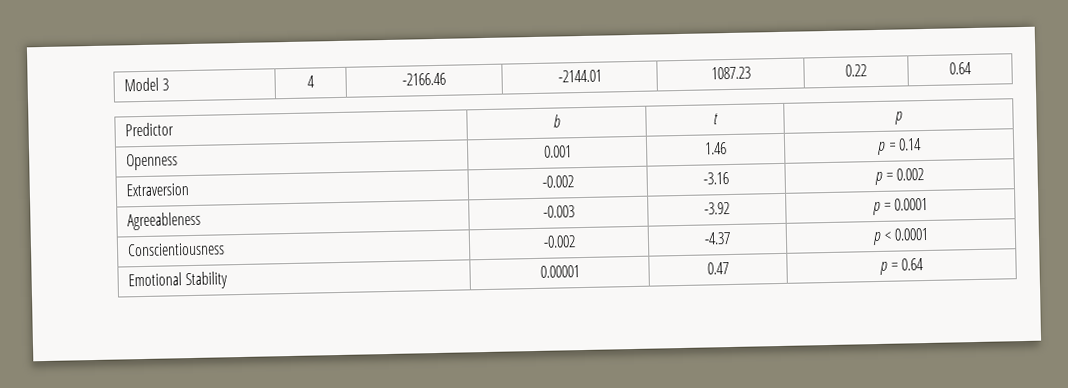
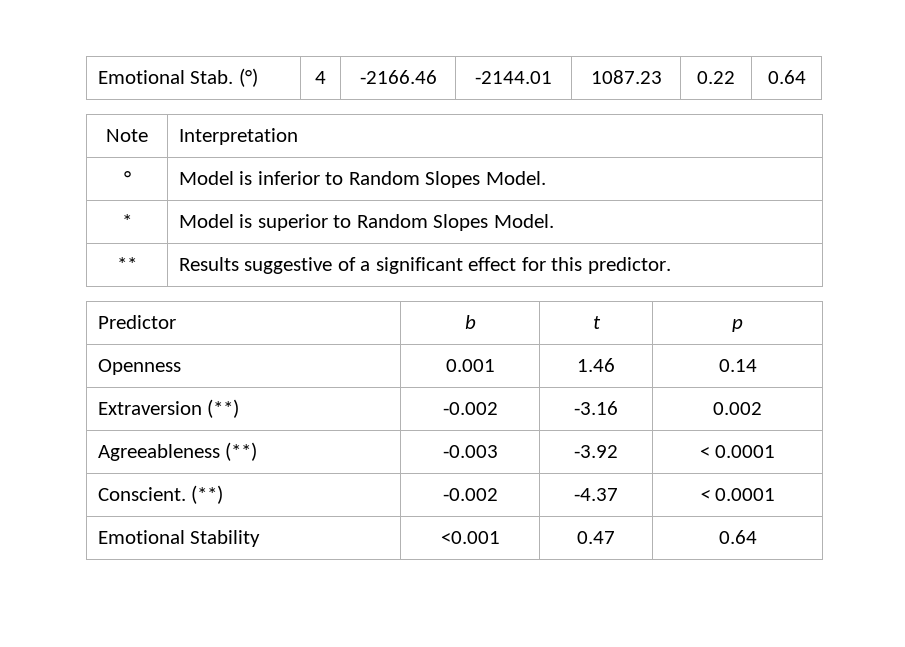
[124,77,170,92] Model 3 -> [97,68,258,87] Emotional Stab. (°)
(972, 68) none -> [106,129,148,142] [178,128,298,145] [123,171,131,185] [178,171,546,188] [122,214,132,228] [178,214,554,231] [117,257,137,271] [178,257,671,274] // Note | Interpretation // ° | Model is inferior to Random Slopes Model. // * | Model is superior to Random Slopes Model. // ** | Results suggestive of a significant effect for this predictor.
[877,141,896,155] p = -> (615, 365) none
(190, 190) none -> [207,399,240,418] (**)
[874,171,893,186] p = -> (618, 408) none
(202, 221) none -> [225,442,258,461] (**)
[872,197,928,216] [127,242,226,257] p = 0.0001 // Conscientiousness -> [699,445,776,458] [97,485,224,504] < 0.0001 // Conscient. (**)
[872,231,883,246] p -> (618, 494) none
[539,265,580,278] 0.00001 -> [440,531,500,544] <0.001
[879,261,898,275] p = -> (615, 537) none

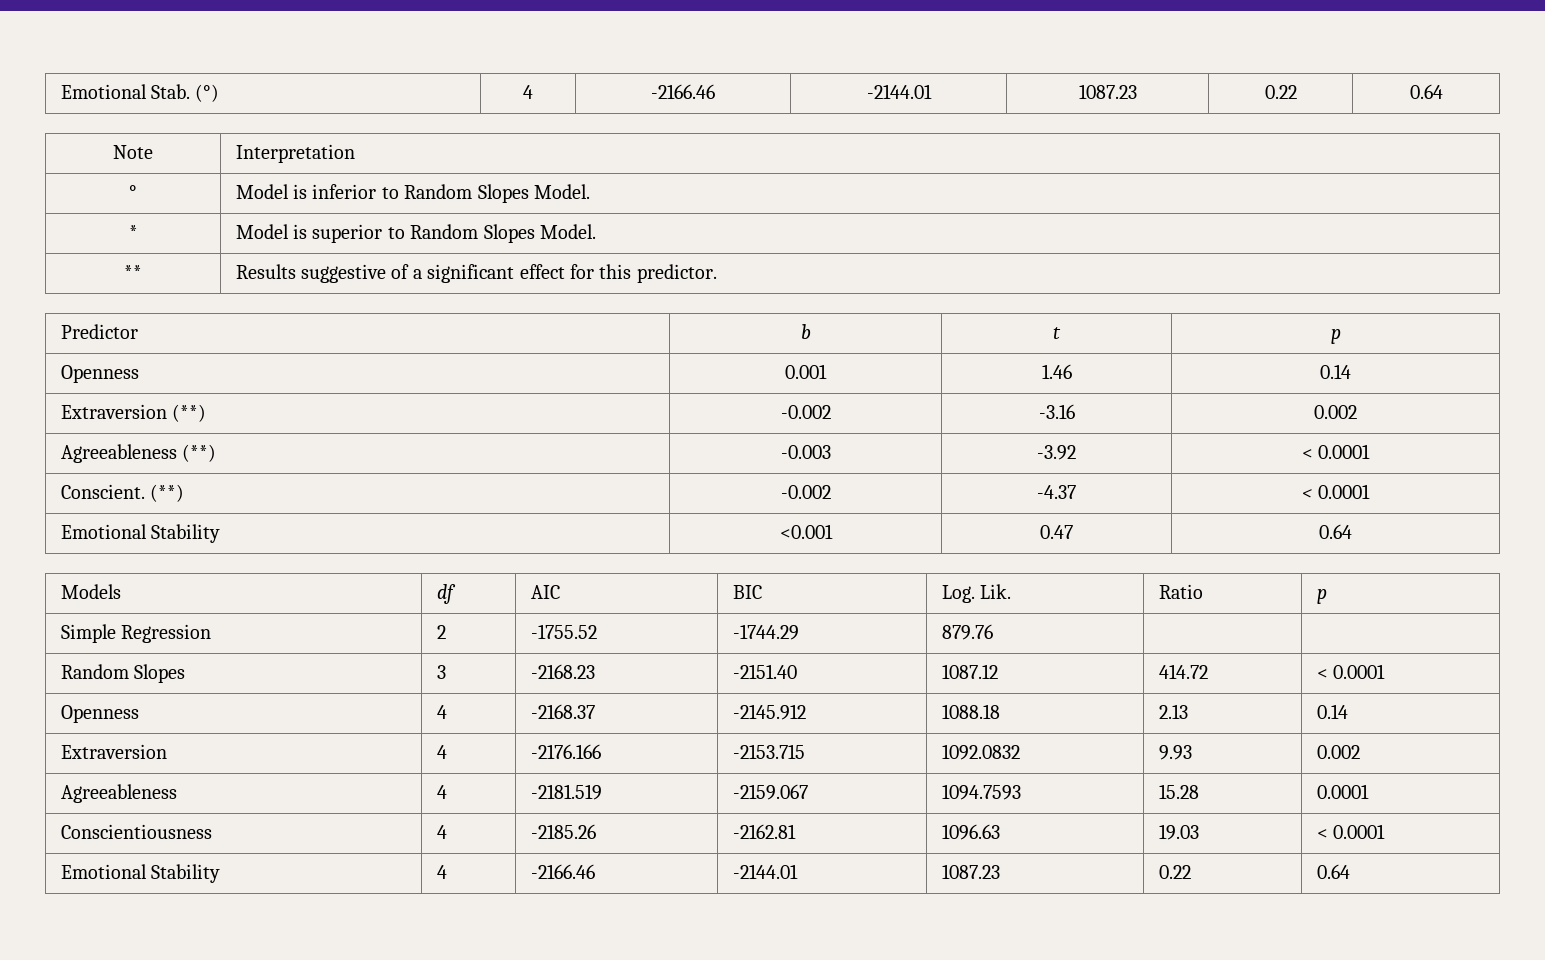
(757, 537) none -> [60,584,121,599] [436,584,456,604] [530,585,560,599] [732,585,762,599] [941,584,1012,603] [1158,584,1203,599] [1316,589,1327,604] [60,624,212,643] [436,625,446,639] [530,624,597,639] [732,624,799,640] [941,624,993,640] [60,664,186,683] [436,665,446,679] [530,664,595,679] [732,664,797,679] [941,664,998,679] [1158,664,1208,679] [1316,664,1386,679] [60,705,139,723] [436,705,447,719] [530,704,595,719] [732,704,806,720] [941,704,1000,719] [1158,704,1188,719] [1316,704,1348,719] [60,744,167,759] [436,745,447,759] [530,744,601,759] [732,744,805,759] [941,744,1020,760] [1158,745,1192,760] [1316,745,1360,759] [60,784,177,803] [436,785,447,799] [530,784,602,800] [732,784,808,800] [941,784,1021,800] [1158,784,1199,799] [1316,784,1369,799] [60,824,212,839] [436,825,447,839] [530,824,596,839] [732,824,796,839] [941,824,1000,840] [1158,824,1199,840] [1316,824,1386,839] [60,864,221,883] [436,865,447,879] [530,864,595,879] [732,864,798,879] [941,864,1000,879] [1158,865,1191,879] [1316,864,1350,879] // Models | df | AIC | BIC | Log. Lik. | Ratio | p // Simple Regression | 2 | -1755.52 | -1744.29 | 879.76 | | // Random Slopes | 3 | -2168.23 | -2151.40 | 1087.12 | 414.72 | < 0.0001 // Openness | 4 | -2168.37 | -2145.912 | 1088.18 | 2.13 | 0.14 // Extraversion | 4 | -2176.166 | -2153.715 | 1092.0832 | 9.93 | 0.002 // Agreeableness | 4 | -2181.519 | -2159.067 | 1094.7593 | 15.28 | 0.0001 // Conscientiousness | 4 | -2185.26 | -2162.81 | 1096.63 | 19.03 | < 0.0001 // Emotional Stability | 4 | -2166.46 | -2144.01 | 1087.23 | 0.22 | 0.64

